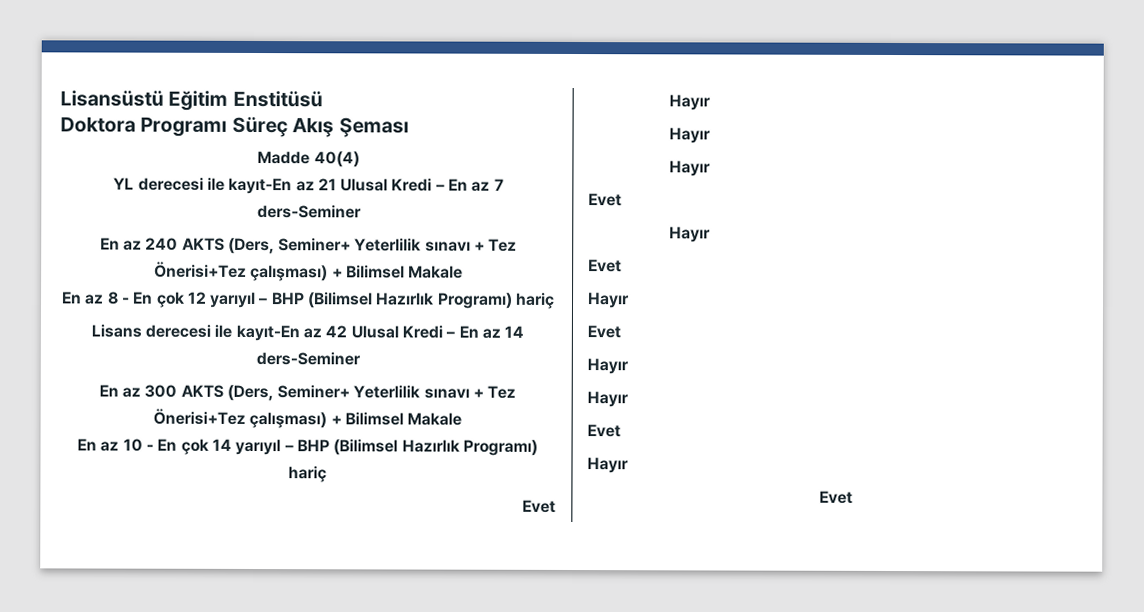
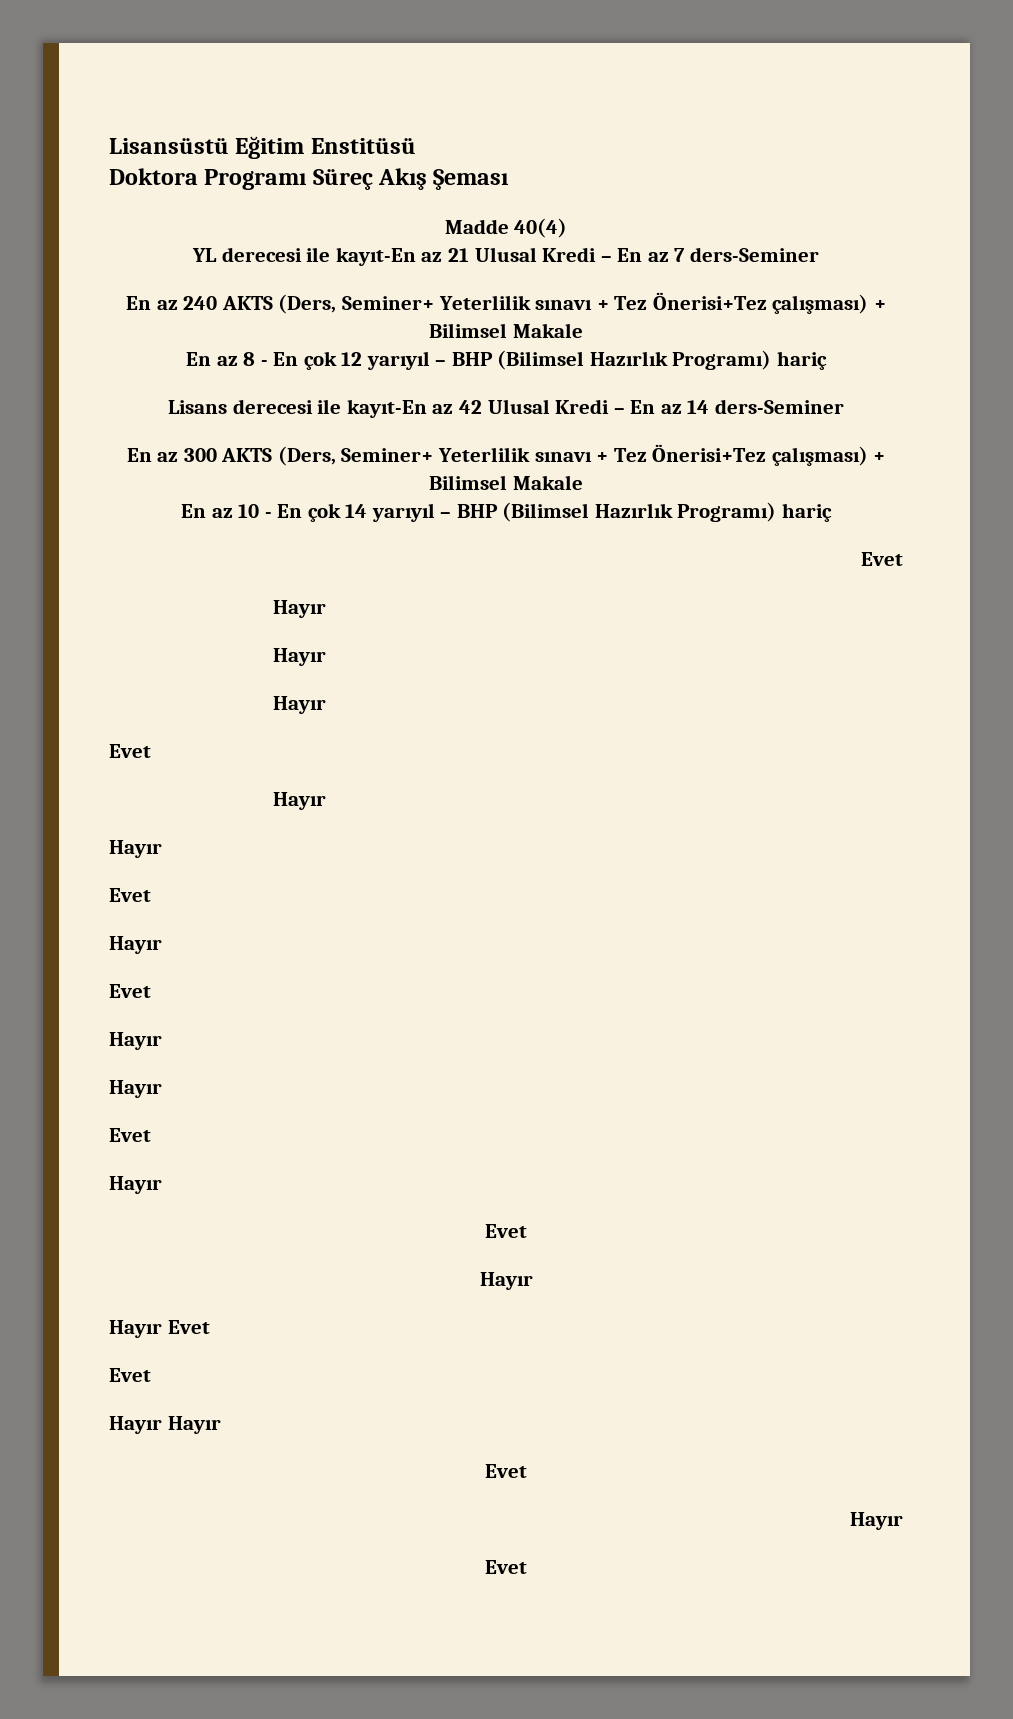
(712, 234) none -> [109,840,162,858] // Hayır
(853, 497) none -> [479,1272,533,1290] [109,1320,210,1338] [109,1368,151,1382] [109,1416,221,1434] [485,1464,527,1478] [850,1512,903,1530] [485,1560,527,1574] // Hayır // Hayır Evet // Evet // Hayır Hayır // Evet // Hayır // Evet

